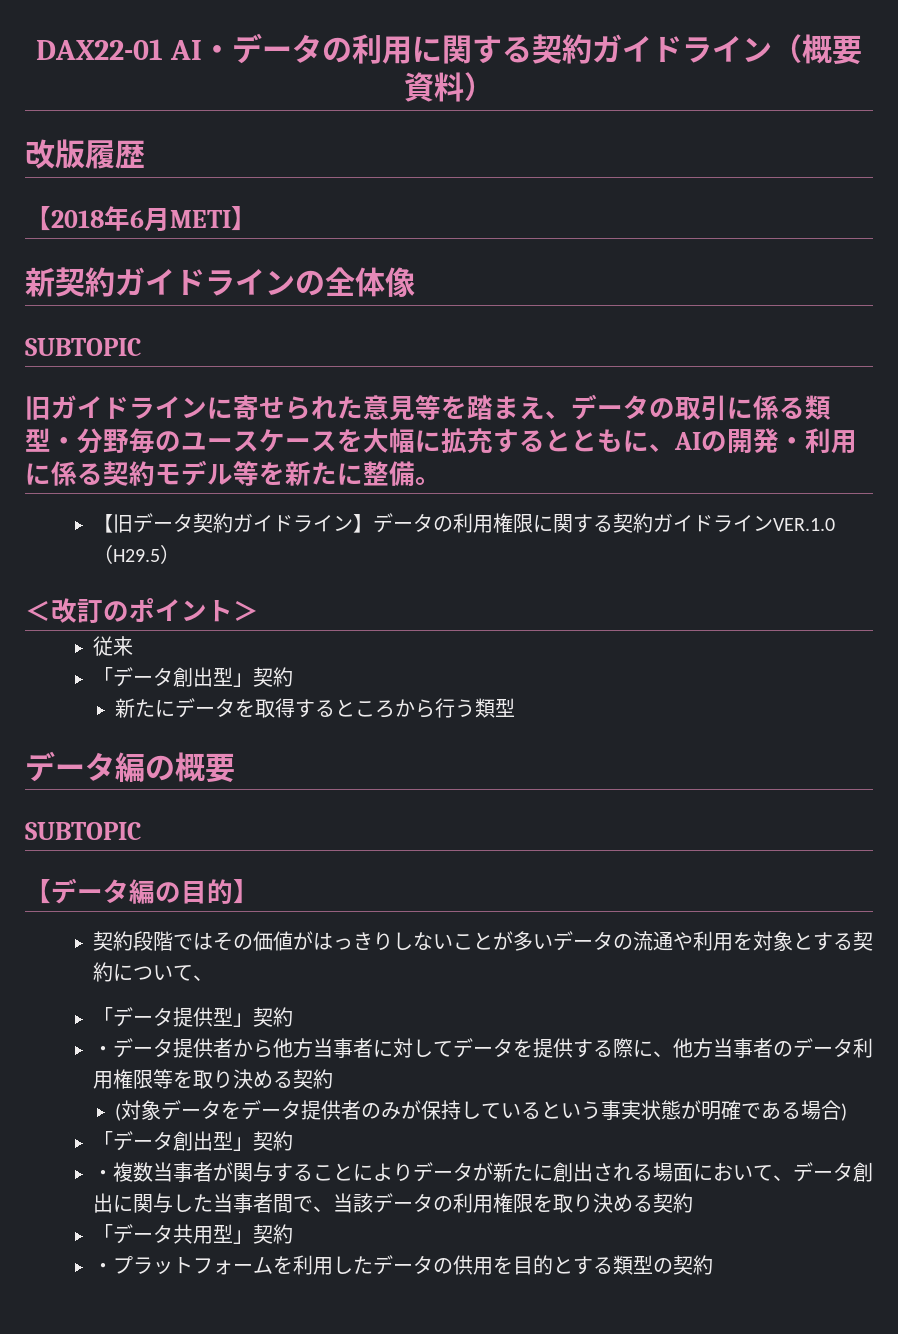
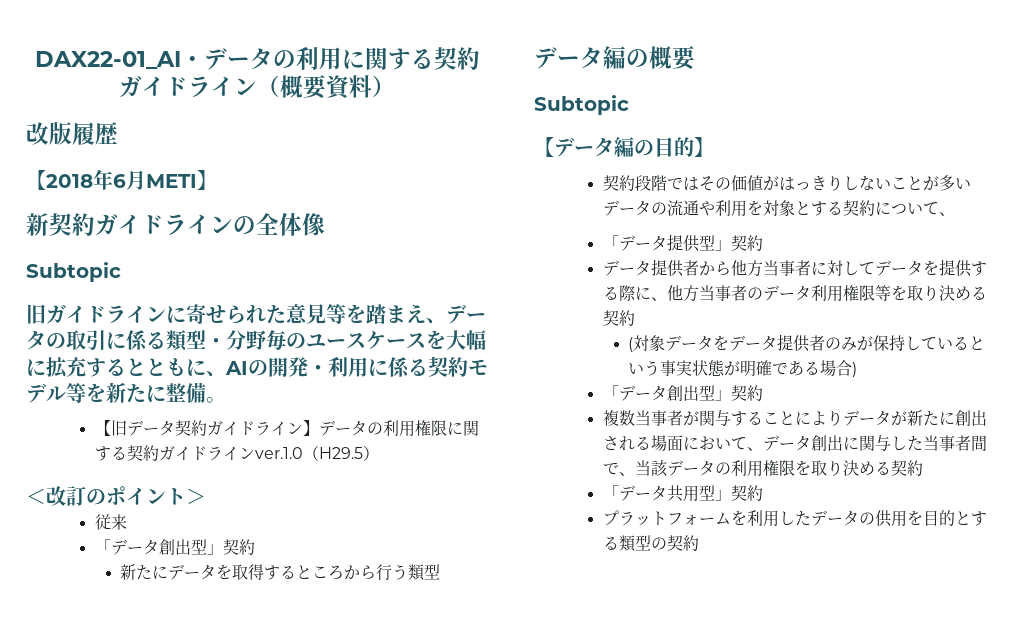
[35,39,203,60] DAX22-01 AI -> [34,51,181,70] DAX22-01_AI
[25,338,141,356] SUBTOPIC -> [26,262,121,282] Subtopic
[772,518,835,531] VER.1.0 -> [254,447,303,459] ver.1.0
[25,822,141,840] SUBTOPIC -> [534,95,629,115] Subtopic
[92,1046,113,1056] ・ -> (763, 243) none
[92,1170,113,1180] ・ -> (763, 393) none
[92,1263,113,1273] ・ -> (763, 493) none

